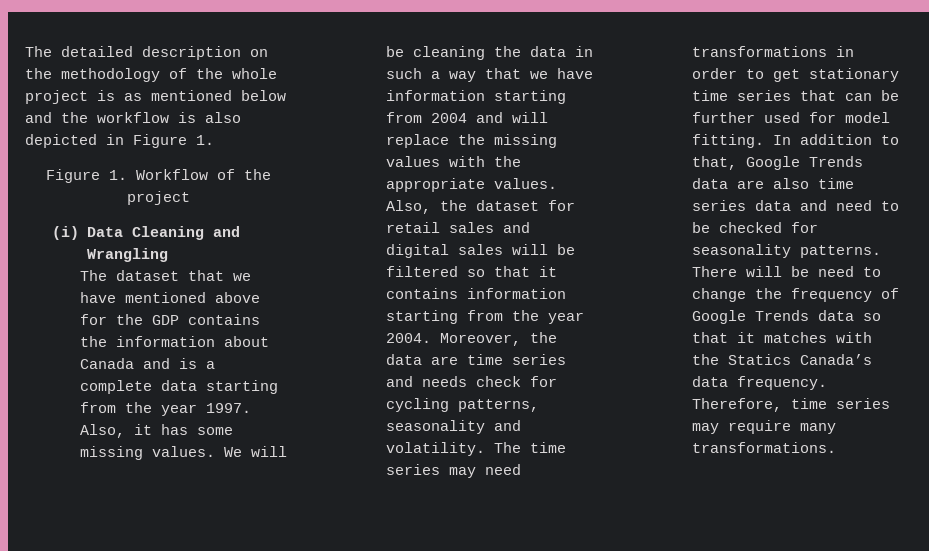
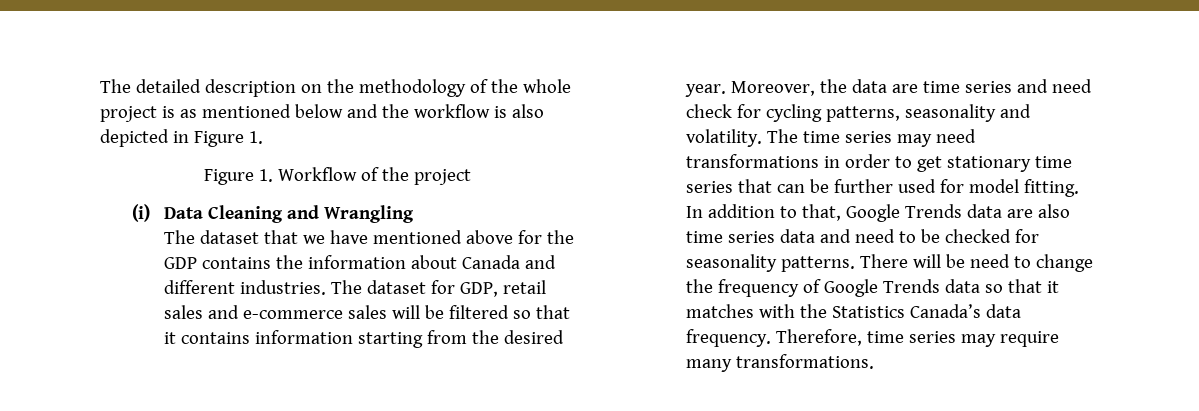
[178,358,215,369] [79,380,278,394] [79,402,251,416] [79,424,233,438] [79,446,287,460] [385,46,593,60] [385,68,593,82] [385,90,566,104] [385,112,548,123] [385,134,557,148] [385,156,521,167] [385,178,557,192] [385,200,467,214] is a complete data starting from the year 1997. Also, it has some missing values. We will be cleaning the data in such a way that we have information starting from 2004 and will replace the missing values with the appropriate values. Also, the -> [163,280,362,295] different industries. The
(575, 205) none -> [459,282,498,297] GDP,
[385,244,449,258] digital -> [242,310,343,319] e-commerce
[547,312,584,324] [385,333,431,343] year 2004. -> [503,330,564,344] [684,84,726,97] desired year.
[421,376,467,387] needs -> [1051,79,1092,93] need
[727,354,791,365] Statics -> [831,306,905,318] Statistics

